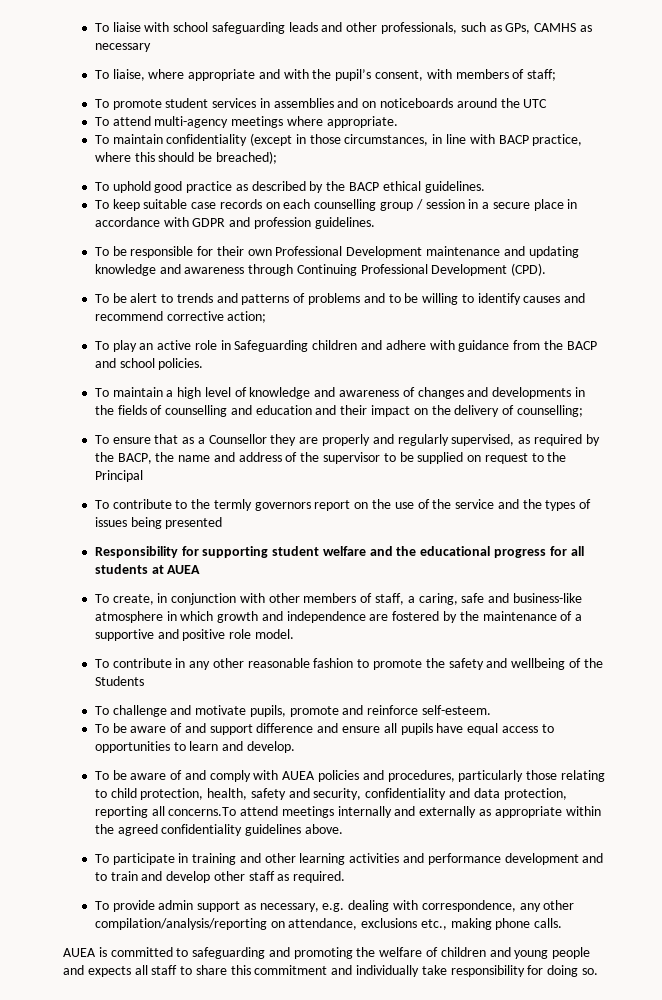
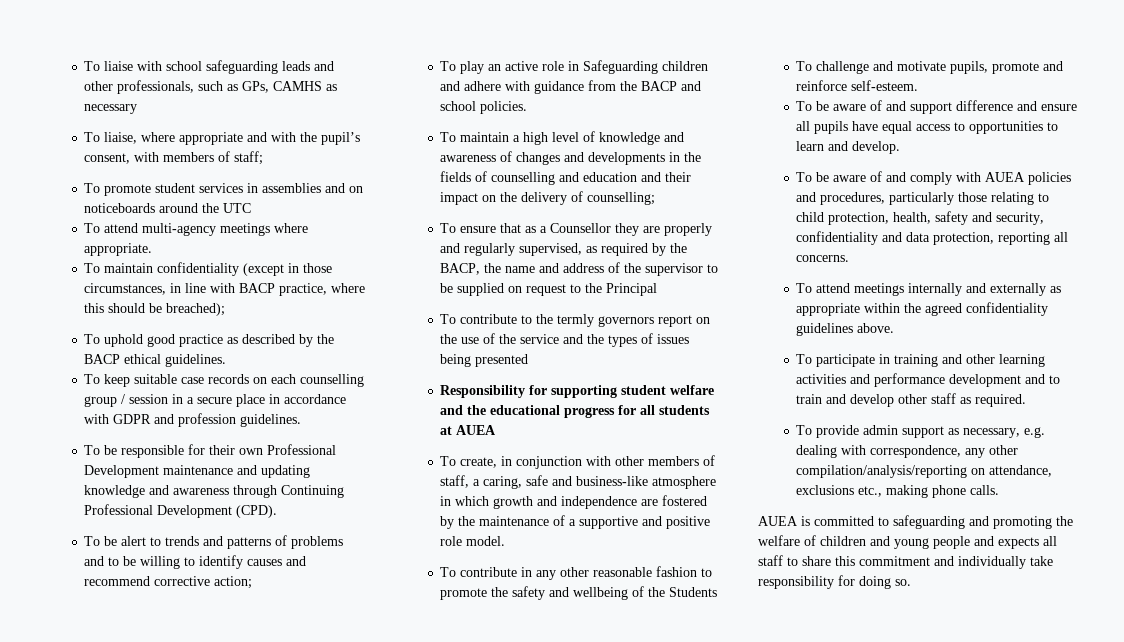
[168,807,237,816] concerns.To -> [796,255,850,262] [796,283,813,293] concerns. // To

